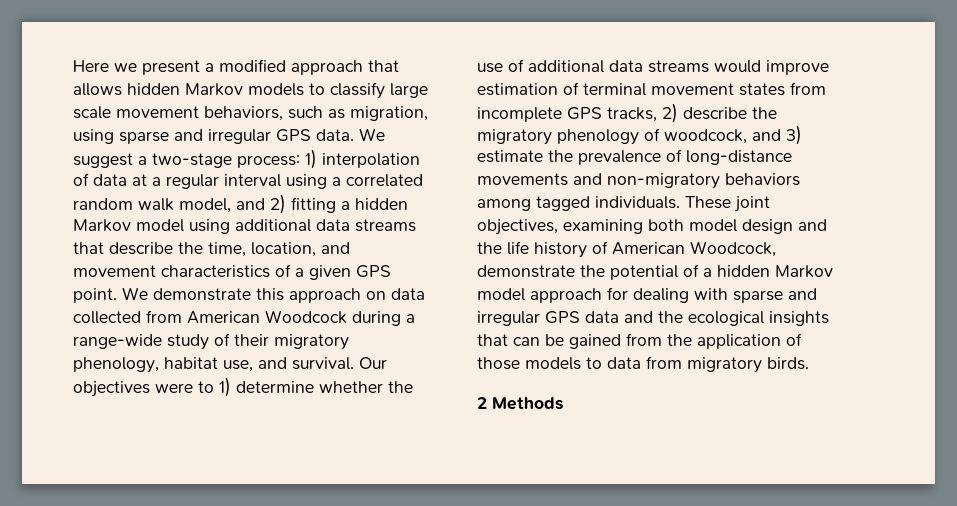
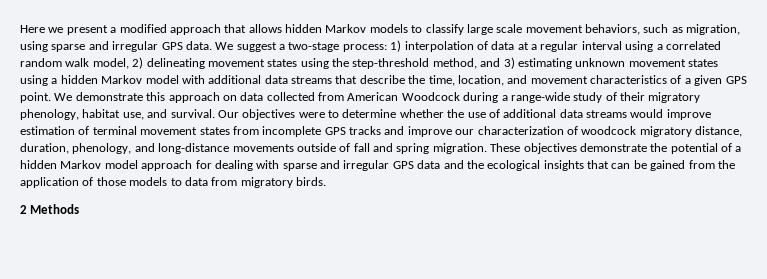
[236,194,408,214] [73,219,230,234] and 2) fitting a hidden Markov model using -> [132,57,718,69] [20,75,205,86] 2) delineating movement states using the step-threshold method, and 3) estimating unknown movement states using a hidden Markov model with
[219,377,231,397] 1) -> (339, 114) none
[607,103,777,123] [477,125,802,145] [477,149,792,165] [477,173,800,189] [477,196,770,212] [477,219,827,235] [477,241,776,258] tracks, 2) describe the migratory phenology of woodcock, and 3) estimate the prevalence of long-distance movements and non-migratory behaviors among tagged individuals. These joint objectives, examining both model design and the life history of American Woodcock, -> [349,126,742,137] [20,143,577,154] tracks and improve our characterization of woodcock migratory distance, duration, phenology, and long-distance movements outside of fall and spring migration. These objectives

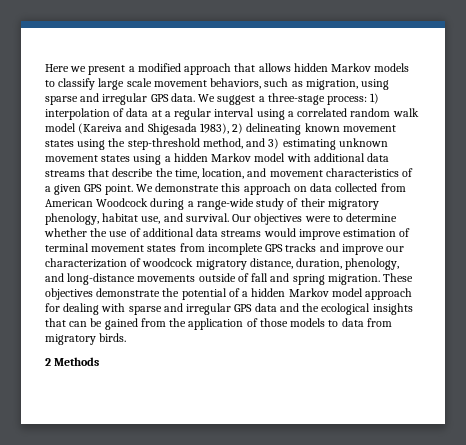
[288,42,340,52] two-stage -> [267,93,325,105] three-stage
[92,58,129,69] model, -> [45,123,229,135] model (Kareiva and Shigesada 1983),
(205, 63) none -> [304,123,340,132] known

